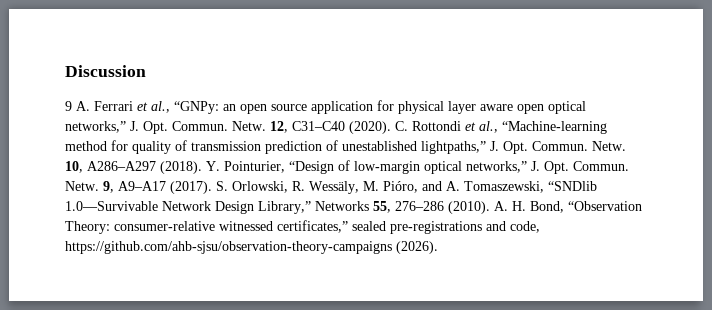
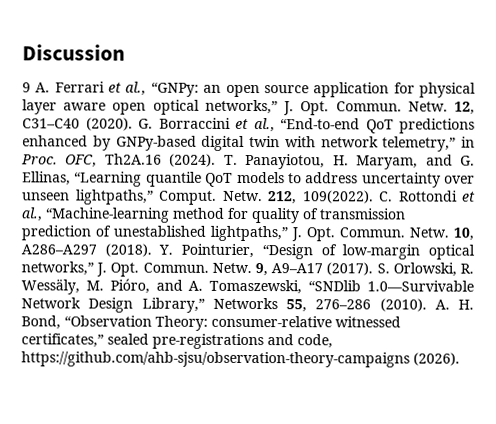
(391, 127) none -> [138,117,475,134] [22,135,475,152] [21,153,476,170] [22,171,475,188] [22,189,374,205] G. Borraccini et al., “End-to-end QoT predictions enhanced by GNPy-based digital twin with network telemetry,” in Proc. OFC, Th2A.16 (2024). T. Panayiotou, H. Maryam, and G. Ellinas, “Learning quantile QoT models to address uncertainty over unseen lightpaths,” Comput. Netw. 212, 109(2022).

